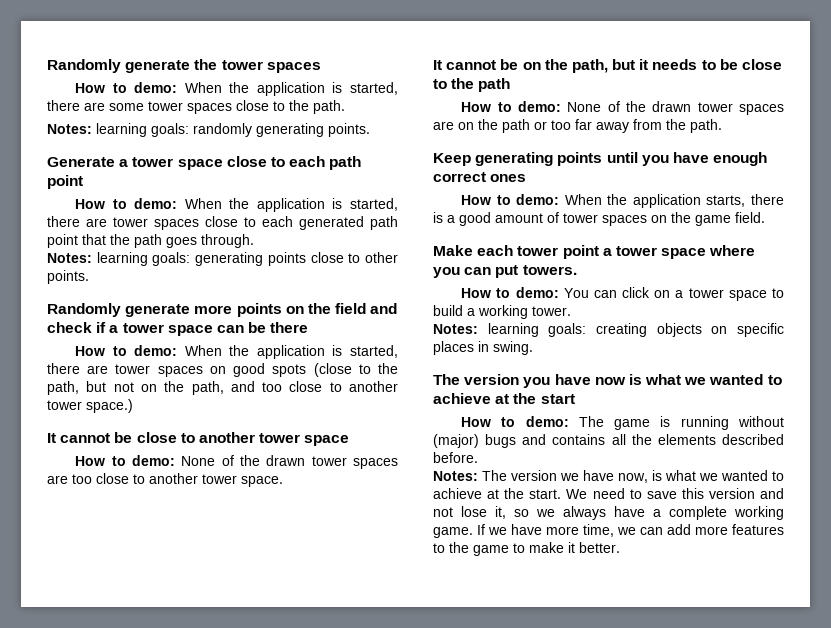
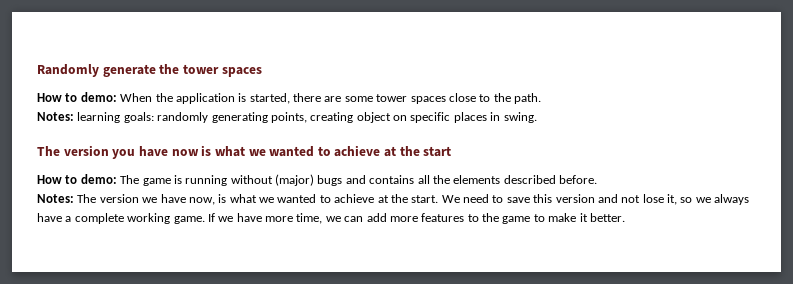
[328,123,370,137] [47,156,362,170] [47,175,83,189] [75,198,398,212] [47,216,398,230] [47,234,254,248] [47,252,399,266] [47,270,89,284] [47,303,398,317] [47,322,309,336] [75,345,398,359] [47,363,399,377] [47,381,399,395] [47,399,133,413] [47,432,350,446] [75,455,398,469] [47,473,283,487] [433,59,783,73] [433,78,511,92] [461,101,784,115] [433,119,722,133] [433,152,768,166] [433,172,527,182] [461,194,784,208] [433,212,765,226] [433,245,756,259] [433,265,577,278] [461,287,784,301] [433,305,571,319] [433,323,702,337] points. // Generate a tower space close to each path point // How to demo: When the application is started, there are tower spaces close to each generated path point that the path goes through. // Notes: learning goals: generating points close to other points. // Randomly generate more points on the field and check if a tower space can be there // How to demo: When the application is started, there are tower spaces on good spots (close to the path, but not on the path, and too close to another tower space.) // It cannot be close to another tower space // How to demo: None of the drawn tower spaces are too close to another tower space. // It cannot be on the path, but it needs to be close to the path // How to demo: None of the drawn tower spaces are on the path or too far away from the path. // Keep generating points until you have enough correct ones // How to demo: When the application starts, there is a good amount of tower spaces on the game field. // Make each tower point a tower space where you can put towers. // How to demo: You can click on a tower space to build a working tower. // Notes: learning goals: creating objects -> [270,112,391,123] points, creating object

